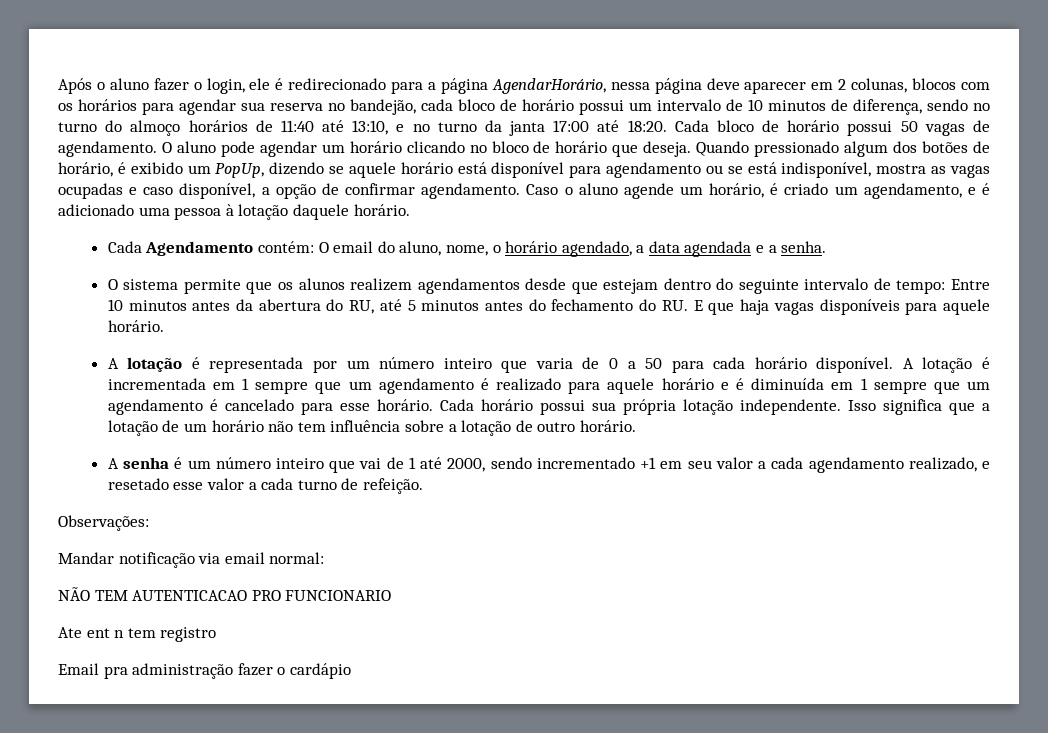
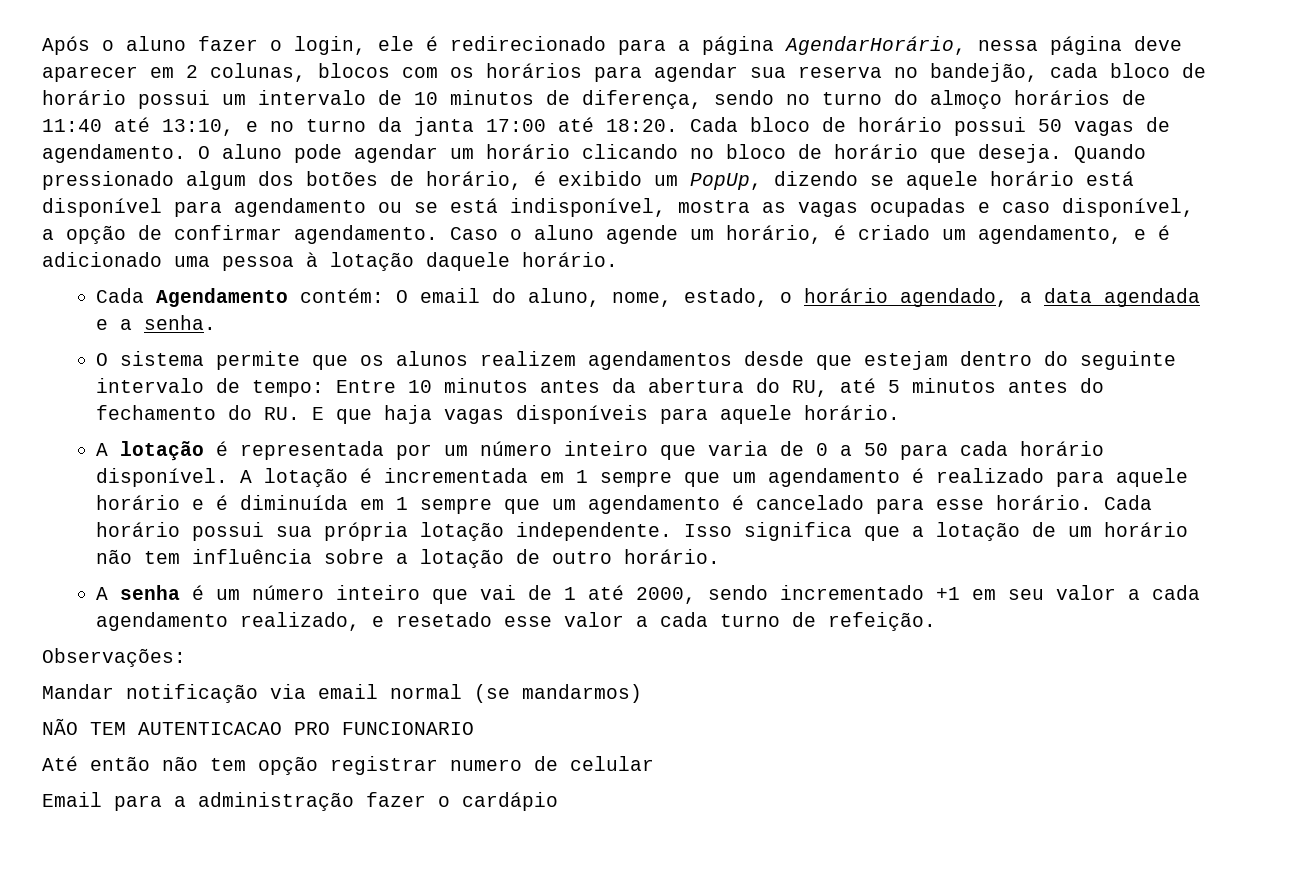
(488, 250) none -> [683,288,768,307] estado,
[269,552,325,564] normal: -> [390,684,642,703] normal (se mandarmos)
[58,627,217,642] Ate ent n tem registro -> [42,756,654,775] Até então não tem opção registrar numero de celular
[103,666,128,679] pra -> [114,795,186,811] para a

